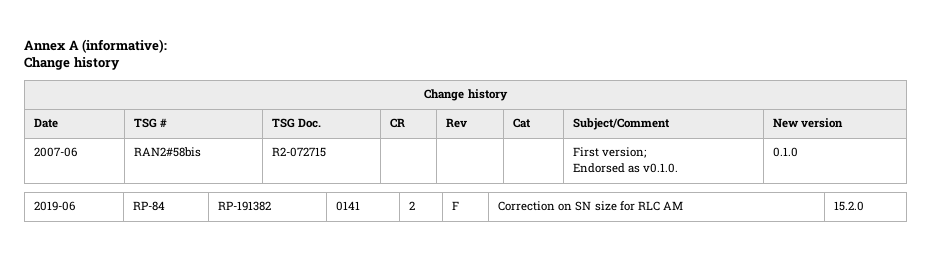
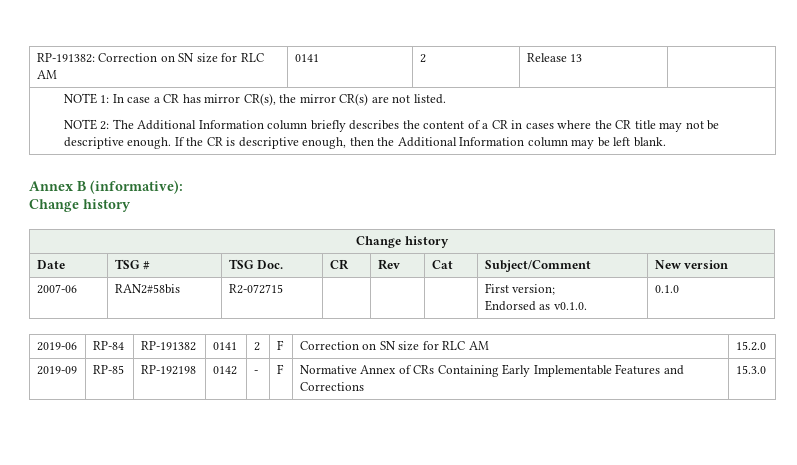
[24,40,79,51] Annex A -> [36,53,264,63] [36,70,57,79] [294,54,319,62] [419,54,426,63] [526,53,583,62] [63,93,446,106] [63,119,720,132] [63,137,666,149] [29,181,86,191] RP-191382: Correction on SN size for RLC AM | 0141 | 2 | Release 13 | // NOTE 1: In case a CR has mirror CR(s), the mirror CR(s) are not listed. // NOTE 2: The Additional Information column briefly describes the content of a CR in cases where the CR title may not be descriptive enough. If the CR is descriptive enough, then the Additional Information column may be left blank. // Annex B
(865, 206) none -> [36,366,77,375] [92,365,124,374] [140,365,196,375] [212,366,237,375] [253,370,258,374] [276,364,284,374] [299,364,684,377] [299,382,364,391] [735,365,766,374] // 2019-09 | RP-85 | RP-192198 | 0142 | - | F | Normative Annex of CRs Containing Early Implementable Features and Corrections | 15.3.0

